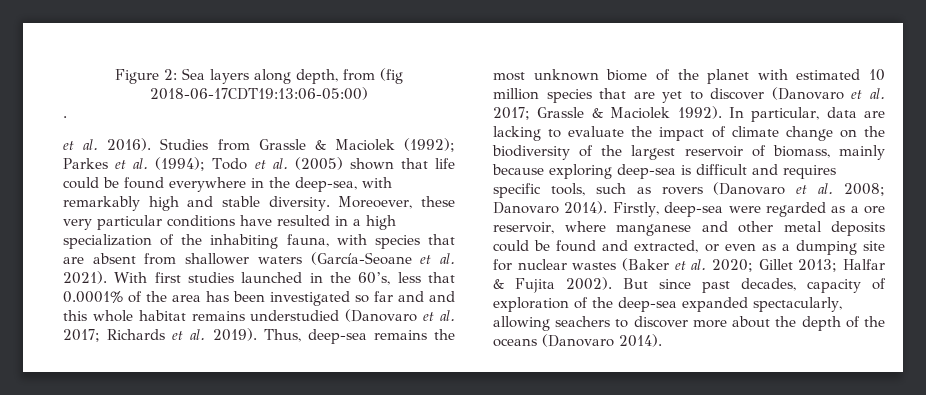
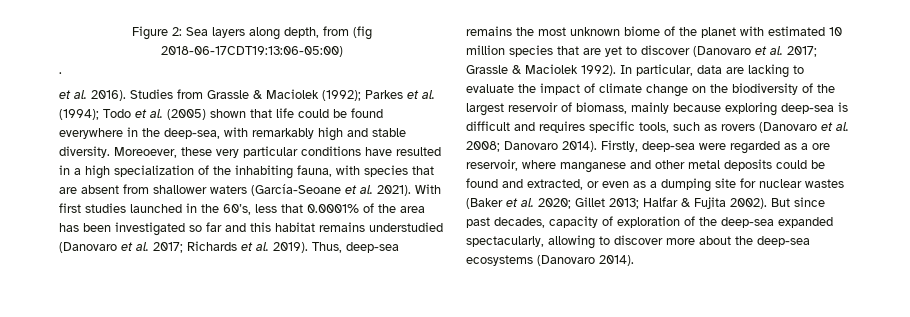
[429,291,455,302] [63,310,133,322] and this whole -> [250,222,271,232] this
[555,316,611,327] seachers -> (595, 242) none
[801,316,885,331] [493,338,537,347] depth of the oceans -> [757,236,810,247] [466,255,533,266] deep-sea ecosystems

